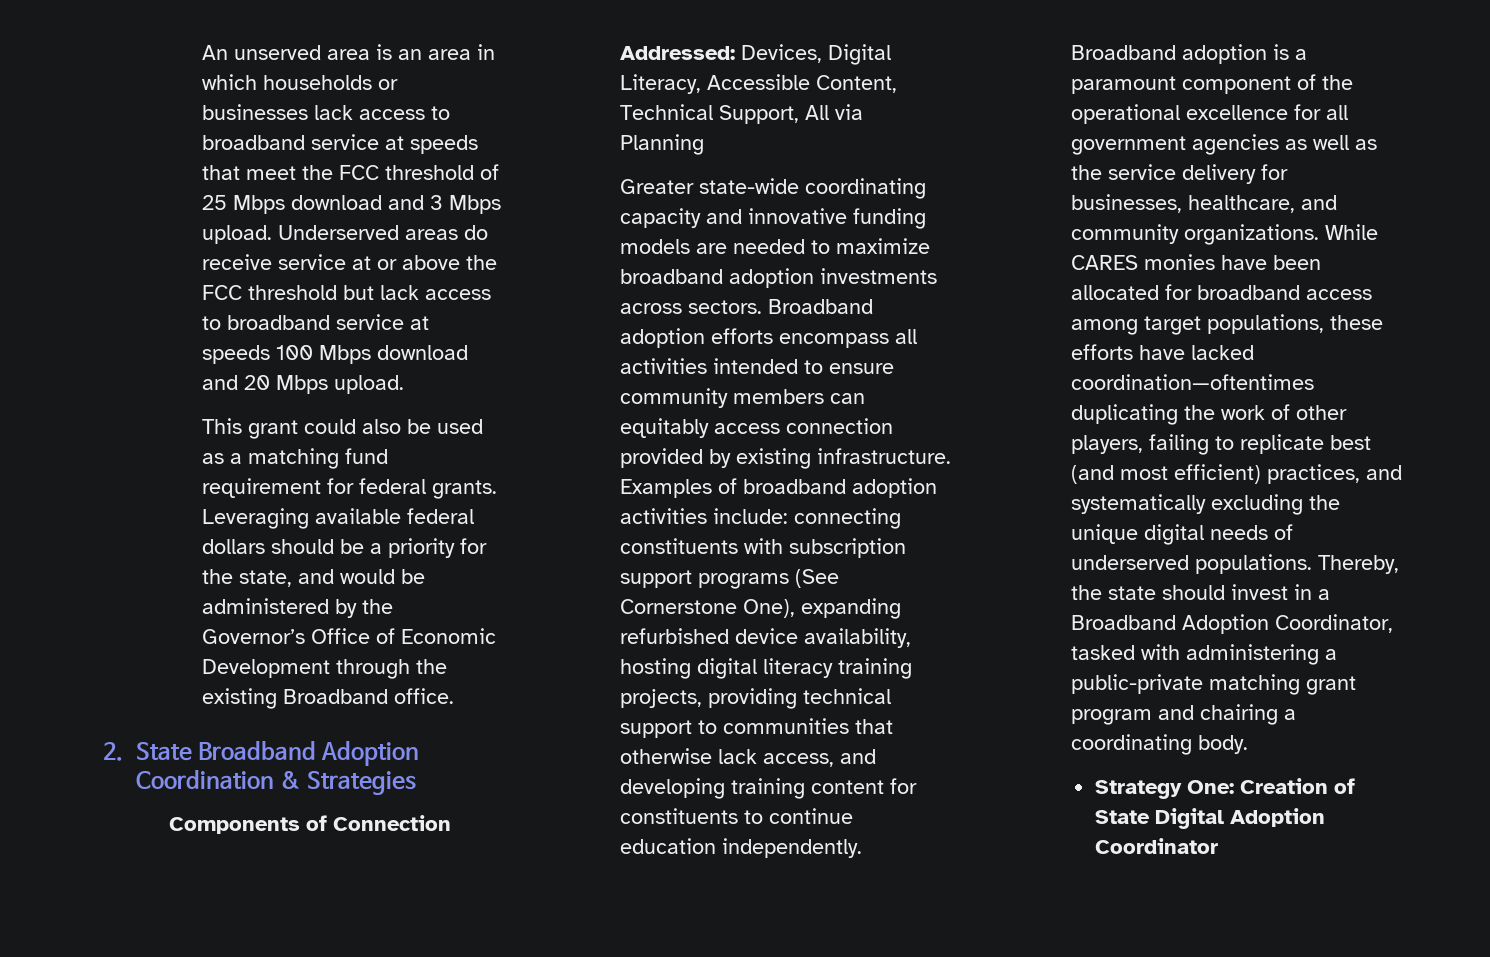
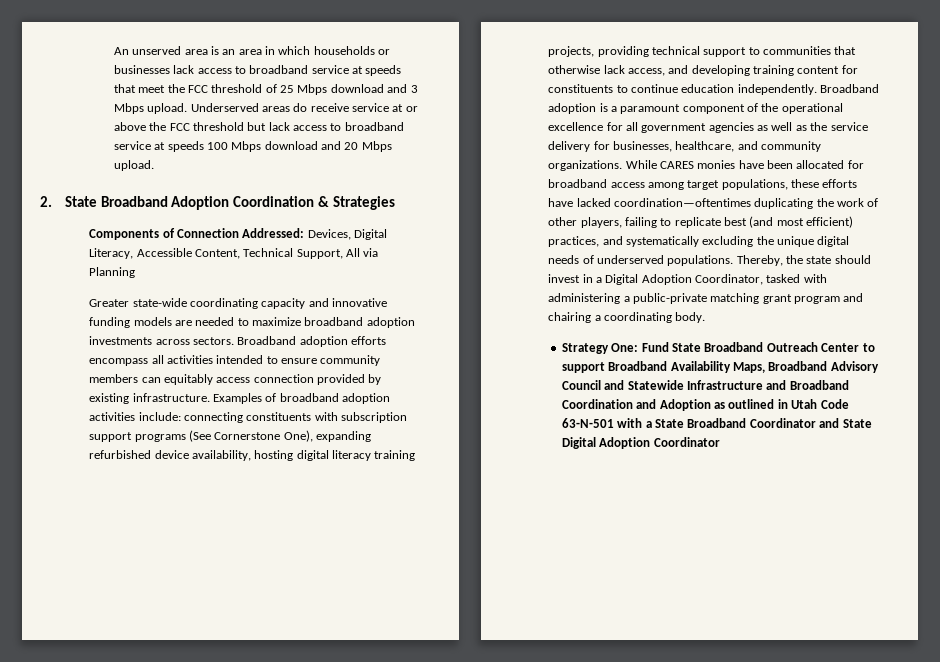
[201,418,483,439] [201,448,388,469] [201,478,497,499] [201,508,474,529] [201,538,487,558] [201,569,425,587] [201,598,393,618] [201,628,496,644] [201,659,447,679] [201,688,454,709] // This grant could also be used as a matching fund requirement for federal grants. Leveraging available federal dollars should be a priority for the state, and would be administered by the Governor’s Office of Economic Development through the existing Broadband office. -> (154, 165) none
[1070,615,1176,630] Broadband -> [605,274,639,285] Digital
[1240,778,1356,794] Creation of -> [641,342,875,352] [561,361,879,373] [561,380,849,390] [561,399,849,411] [561,418,840,428] Fund State Broadband Outreach Center to support Broadband Availability Maps, Broadband Advisory Council and Statewide Infrastructure and Broadband Coordination and Adoption as outlined in Utah Code 63-N-501 with a State Broadband Coordinator and

